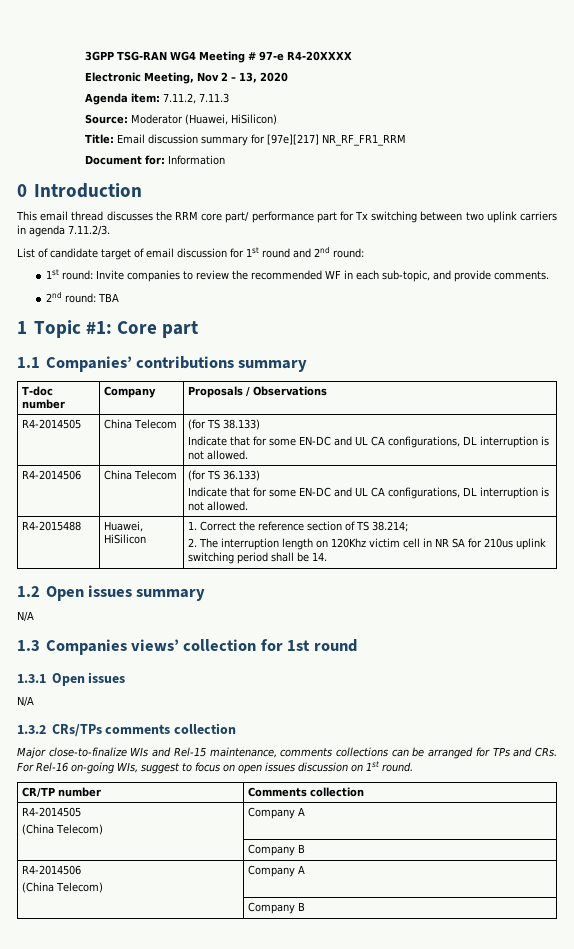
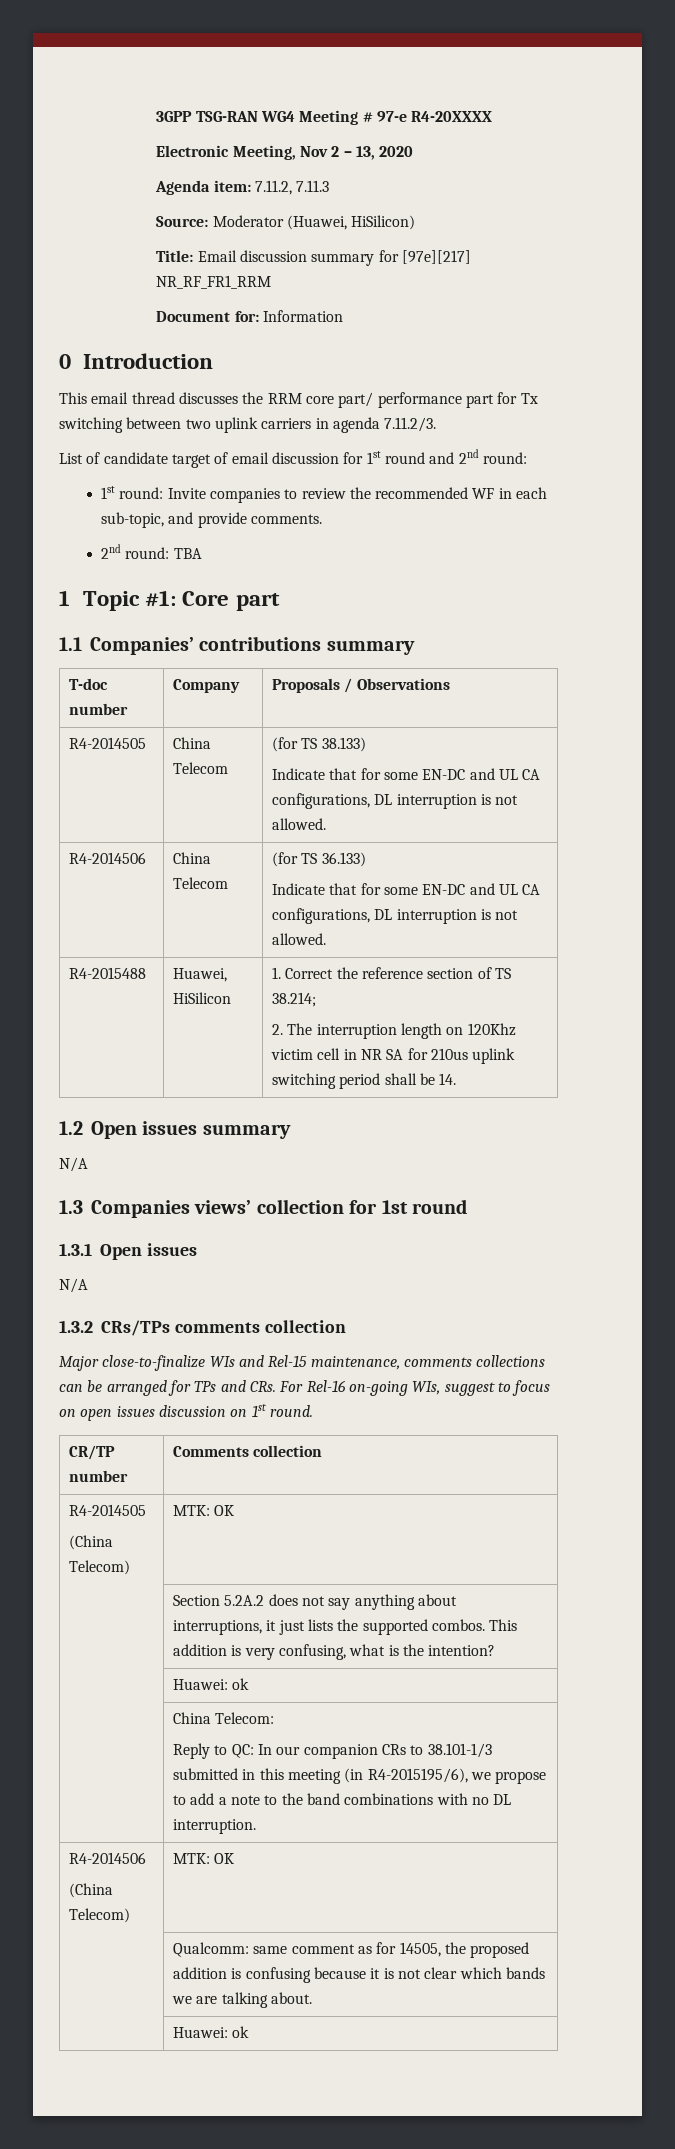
[248,807,306,819] [248,844,306,856] [22,865,82,875] [22,882,104,893] [248,865,306,877] [248,902,306,914] Company A // | Company B // R4-2014506 // (China Telecom) | Company A // | Company B -> [172,1505,235,1516] [172,1594,457,1610] [172,1619,518,1635] [172,1644,496,1660] [172,1678,250,1690] [172,1712,275,1724] [172,1743,492,1759] [172,1768,547,1784] [172,1793,512,1805] [172,1819,256,1834] [68,1852,146,1864] [68,1883,113,1898] [68,1908,130,1923] [172,1853,235,1864] [172,1942,530,1958] [172,1967,545,1983] [171,1992,312,2008] [172,2026,250,2038] MTK: OK // | Section 5.2A.2 does not say anything about interruptions, it just lists the supported combos. This addition is very confusing, what is the intention? // | Huawei: ok // | China Telecom: // Reply to QC: In our companion CRs to 38.101-1/3 submitted in this meeting (in R4-2015195/6), we propose to add a note to the band combinations with no DL interruption. // R4-2014506 // (China Telecom) | MTK: OK // | Qualcomm: same comment as for 14505, the proposed addition is confusing because it is not clear which bands we are talking about. // | Huawei: ok

